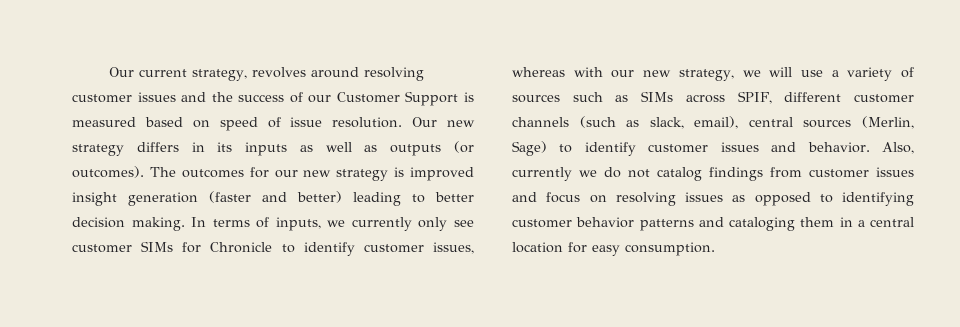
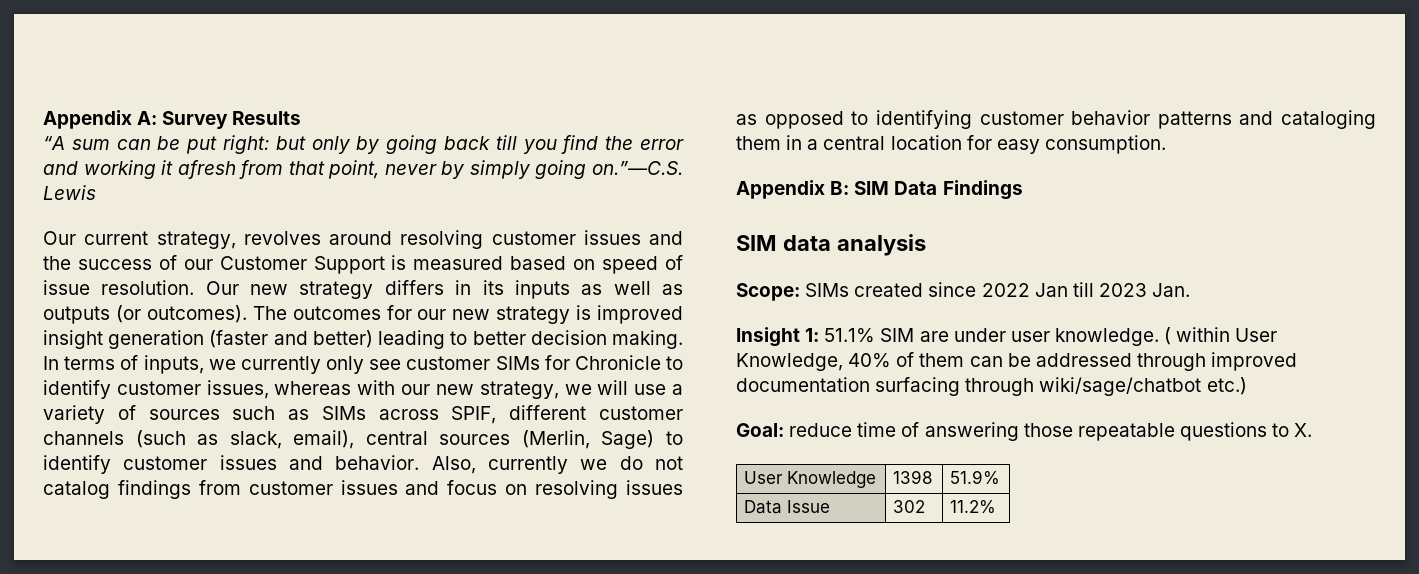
(108, 72) none -> [43,110,302,129] [43,135,684,154] [43,160,683,179] [43,185,96,200] Appendix A: Survey Results // “A sum can be put right: but only by going back till you find the error and working it afresh from that point, never by simply going on.”—C.S. Lewis //
(715, 249) none -> [736,180,1023,200] [736,234,926,256] [736,282,1191,301] [736,327,1278,347] [736,352,1298,371] [736,377,1247,396] [736,422,1313,441] [743,471,876,488] [892,470,933,484] [949,470,1000,485] [743,500,830,514] [892,500,925,513] [949,500,996,514] // Appendix B: SIM Data Findings // SIM data analysis // Scope: SIMs created since 2022 Jan till 2023 Jan. // Insight 1: 51.1% SIM are under user knowledge. ( within User Knowledge, 40% of them can be addressed through improved documentation surfacing through wiki/sage/chatbot etc.) // Goal: reduce time of answering those repeatable questions to X. // User Knowledge | 1398 | 51.9% // Data Issue | 302 | 11.2%

